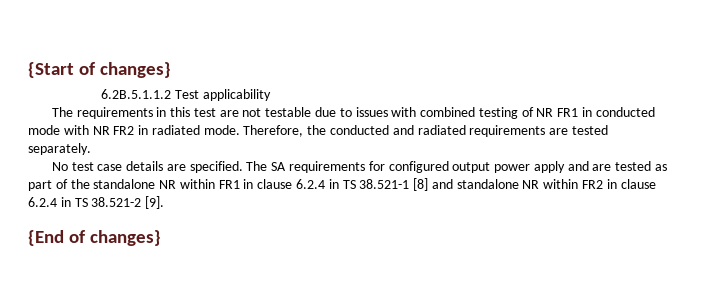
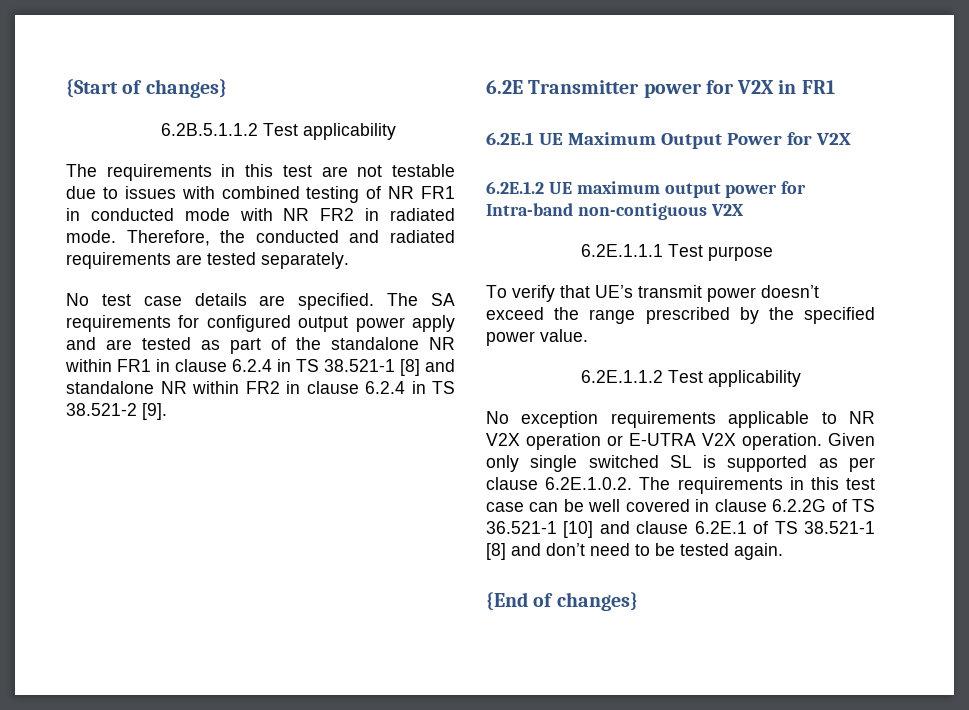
(165, 202) none -> [486,80,835,98] [486,132,851,149] [486,181,807,198] [486,203,744,220] [580,244,773,261] [486,285,819,302] [486,307,875,324] [486,329,588,346] [580,370,801,387] [486,411,875,428] [486,433,875,450] [486,455,875,472] [486,477,875,494] [486,499,875,512] [486,521,875,538] [486,543,783,560] // 6.2E Transmitter power for V2X in FR1 // 6.2E.1 UE Maximum Output Power for V2X // 6.2E.1.2 UE maximum output power for Intra-band non-contiguous V2X // 6.2E.1.1.1 Test purpose // To verify that UE’s transmit power doesn’t exceed the range prescribed by the specified power value. // 6.2E.1.1.2 Test applicability // No exception requirements applicable to NR V2X operation or E-UTRA V2X operation. Given only single switched SL is supported as per clause 6.2E.1.0.2. The requirements in this test case can be well covered in clause 6.2.2G of TS 36.521-1 [10] and clause 6.2E.1 of TS 38.521-1 [8] and don’t need to be tested again.

